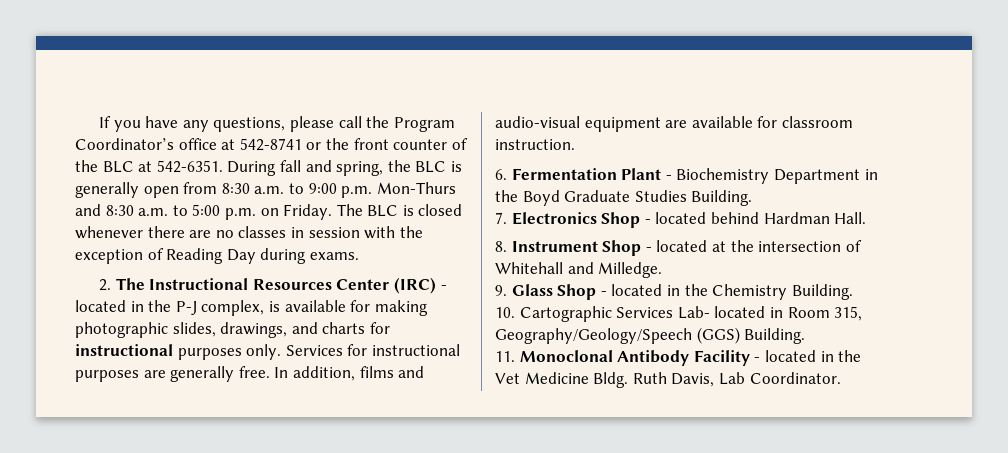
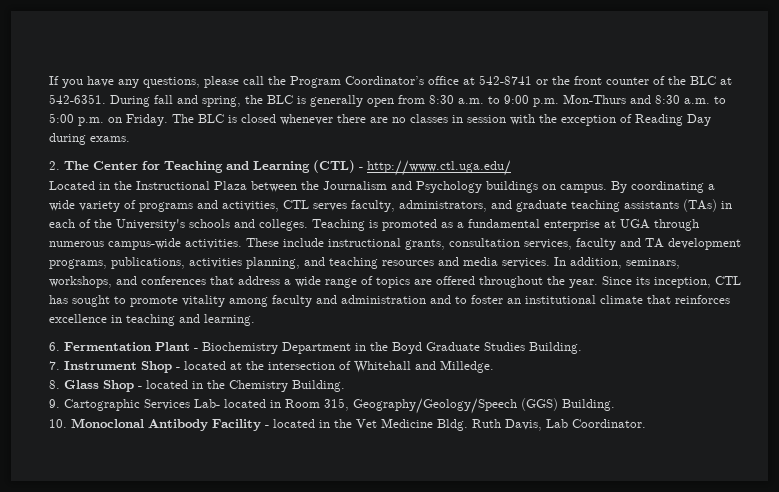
[149,277,447,294] [75,300,428,316] [75,322,390,338] [75,344,460,360] [75,366,425,382] [495,116,853,132] [495,139,575,150] Instructional Resources Center (IRC) - located in the P-J complex, is available for making photographic slides, drawings, and charts for instructional purposes only. Services for instructional purposes are generally free. In addition, films and audio-visual equipment are available for classroom instruction. -> [93,160,511,176] [49,181,715,193] [49,199,732,212] [49,219,699,231] [49,238,741,250] [49,257,680,269] [49,276,741,288] [49,295,730,307] [49,314,255,326] Center for Teaching and Learning (CTL) - http://www.ctl.uga.edu/ // Located in the Instructional Plaza between the Journalism and Psychology buildings on campus. By coordinating a wide variety of programs and activities, CTL serves faculty, administrators, and graduate teaching assistants (TAs) in each of the University's schools and colleges. Teaching is promoted as a fundamental enterprise at UGA through numerous campus-wide activities. These include instructional grants, consultation services, faculty and TA development programs, publications, activities planning, and teaching resources and media services. In addition, seminars, workshops, and conferences that address a wide range of topics are offered throughout the year. Since its inception, CTL has sought to promote vitality among faculty and administration and to foster an institutional climate that reinforces excellence in teaching and learning.
[511,212,867,228] [495,241,507,252] Electronics Shop - located behind Hardman Hall. // 8. -> (60, 365) none
[495,285,507,296] 9. -> [49,380,60,389] 8.
[495,307,515,318] 10. -> [49,399,60,408] 9.
[495,351,515,362] 11. -> [49,419,67,428] 10.

